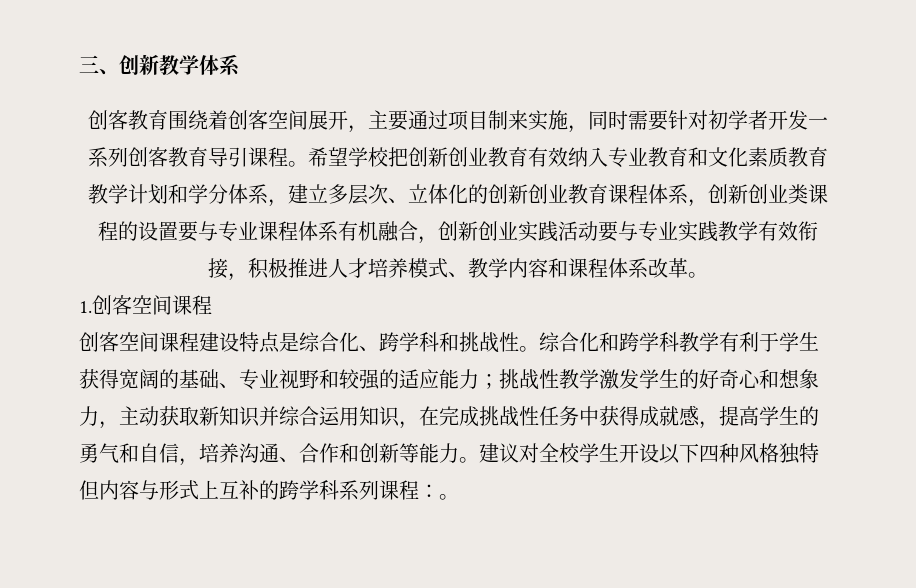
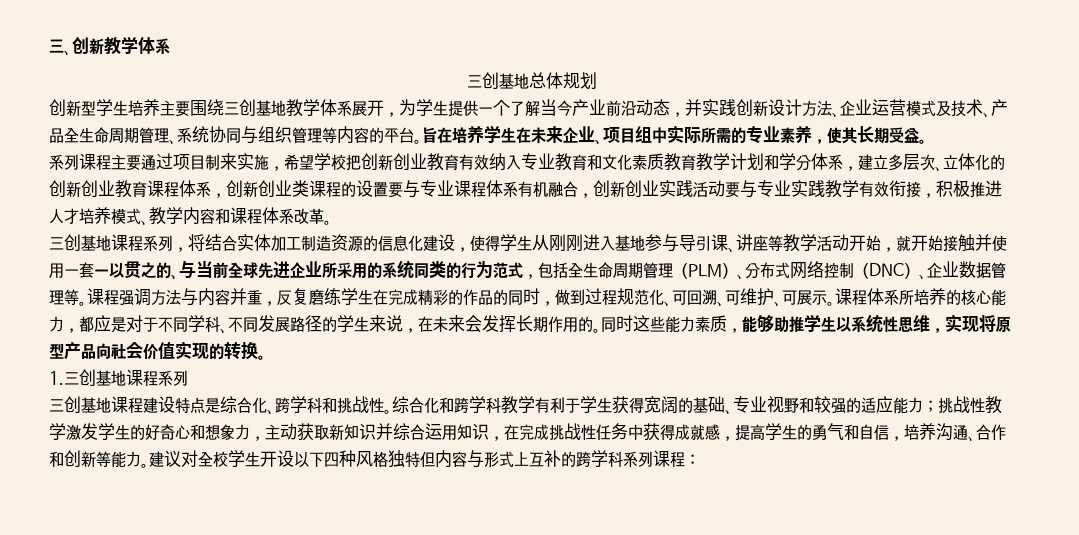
[88,110,368,133] 创客教育围绕着创客空间展开， -> [467,72,597,90] [49,99,1008,118] [49,125,927,145] [49,153,111,170] 三创基地总体规划 // 创新型学生培养主要围绕三创基地教学体系展开，为学生提供一个了解当今产业前沿动态，并实践创新设计方法、企业运营模式及技术、产品全生命周期管理、系统协同与组织管理等内容的平台。旨在培养学生在未来企业、项目组中实际所需的专业素养，使其长期受益。 // 系列课程
[588,110,828,131] [88,147,308,167] 同时需要针对初学者开发一系列创客教育导引课程。 -> (284, 168) none
[79,295,212,315] [79,332,159,352] 1.创客空间课程 // 创客空间 -> [49,234,1007,253] [49,260,1006,280] [49,288,1006,307] [49,314,1011,334] [49,341,266,360] [49,369,188,387] [49,396,111,414] 三创基地课程系列，将结合实体加工制造资源的信息化建设，使得学生从刚刚进入基地参与导引课、讲座等教学活动开始，就开始接触并使用一套一以贯之的、与当前全球先进企业所采用的系统同类的行为范式，包括全生命周期管理（PLM）、分布式网络控制（DNC）、企业数据管理等。课程强调方法与内容并重，反复磨练学生在完成精彩的作品的同时，做到过程规范化、可回溯、可维护、可展示。课程体系所培养的核心能力，都应是对于不同学科、不同发展路径的学生来说，在未来会发挥长期作用的。同时这些能力素质，能够助推学生以系统性思维，实现将原型产品向社会价值实现的转换。 // 1.三创基地课程系列 // 三创基地
[439,494,459,500] 。 -> (700, 459) none

